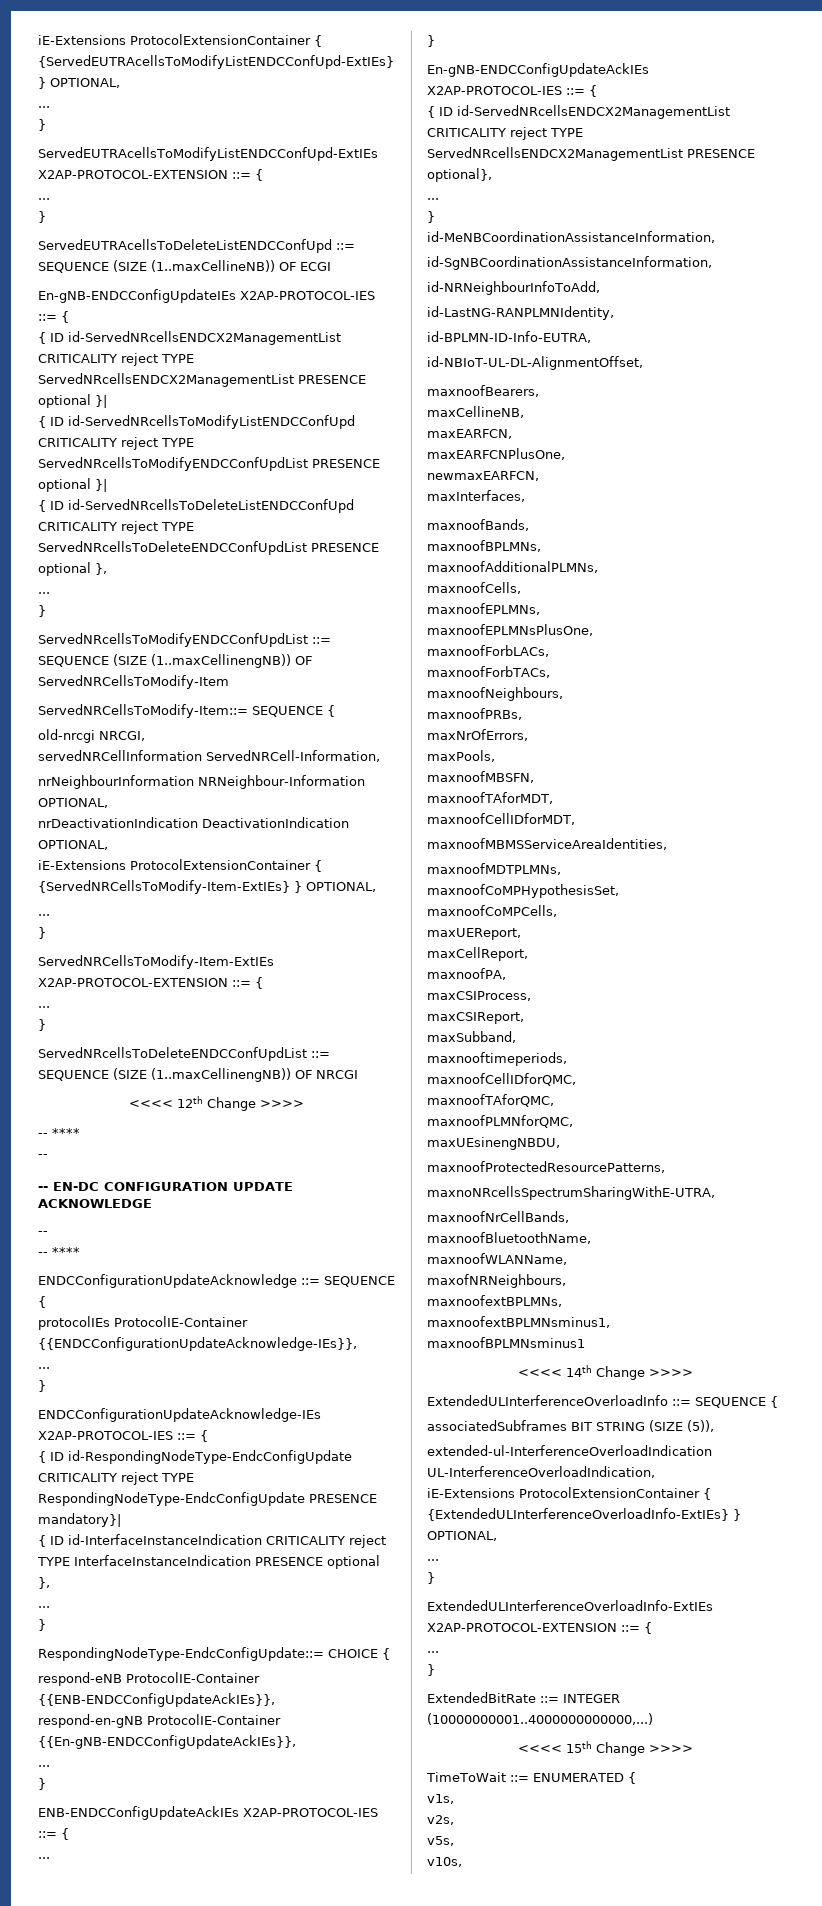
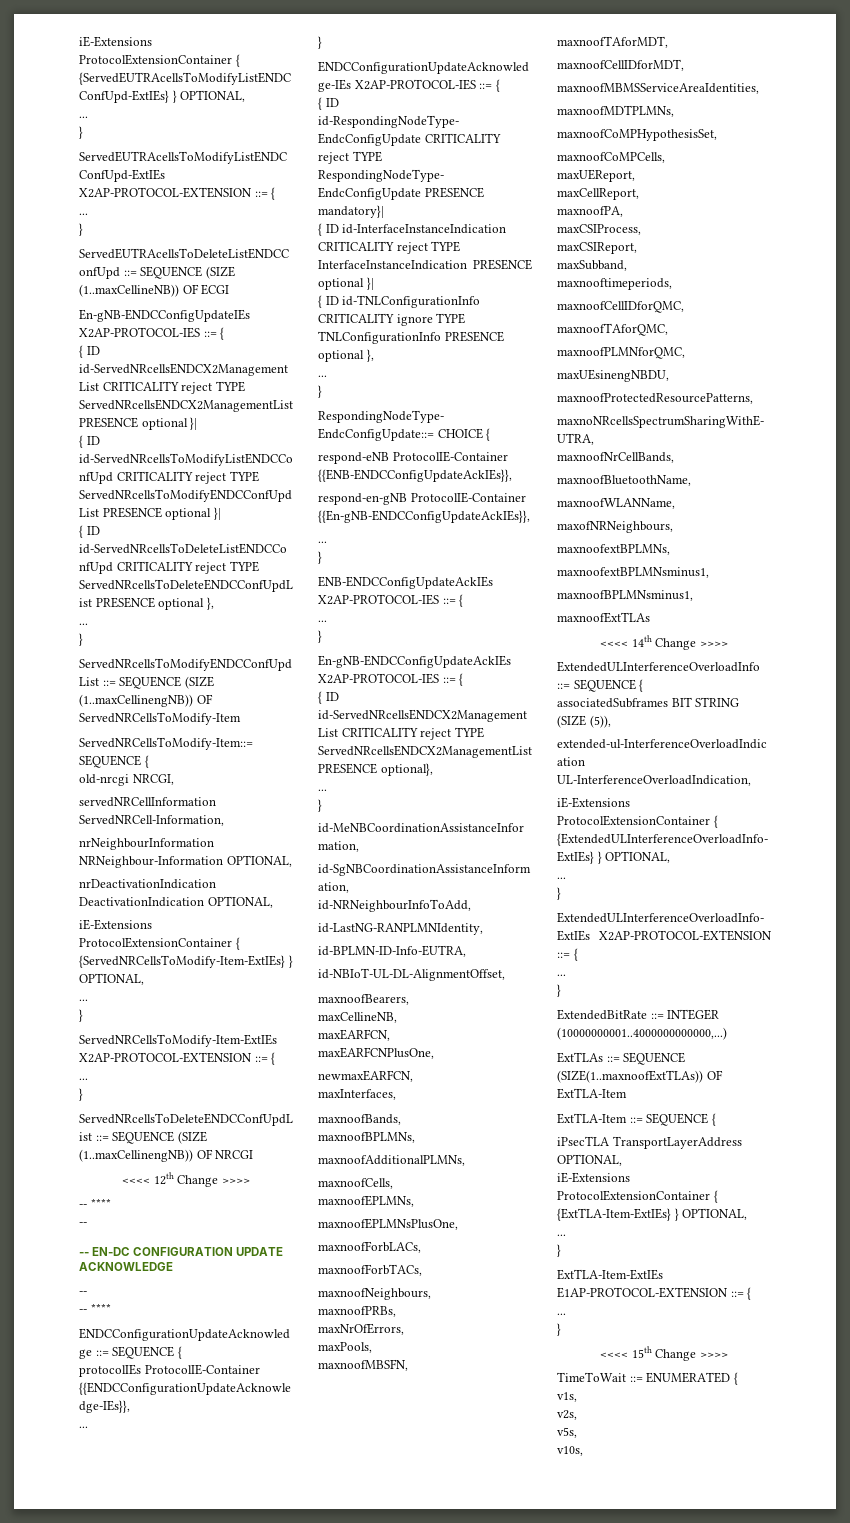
(380, 1562) none -> [366,277,374,290] [318,295,481,308] [318,313,466,326] [318,331,504,344] [318,350,364,362] }| // { ID id-TNLConfigurationInfo CRITICALITY ignore TYPE TNLConfigurationInfo PRESENCE optional
[427,1337,585,1348] maxnoofBPLMNsminus1 -> [557,590,693,601] [557,612,650,623] maxnoofBPLMNsminus1, // maxnoofExtTLAs
(653, 1719) none -> [557,1052,686,1065] [557,1070,723,1083] [557,1088,627,1099] [557,1113,716,1126] [557,1136,742,1149] [557,1154,622,1166] [557,1172,630,1183] [557,1190,718,1203] [557,1208,748,1221] [557,1234,566,1236] [557,1244,561,1257] [557,1269,663,1280] [557,1287,752,1300] [557,1313,566,1315] [557,1323,561,1336] // ExtTLAs ::= SEQUENCE (SIZE(1..maxnoofExtTLAs)) OF ExtTLA-Item // ExtTLA-Item ::= SEQUENCE { // iPsecTLA TransportLayerAddress OPTIONAL, // iE-Extensions ProtocolExtensionContainer { {ExtTLA-Item-ExtIEs} } OPTIONAL, // ... // } // ExtTLA-Item-ExtIEs E1AP-PROTOCOL-EXTENSION ::= { // ... // }

